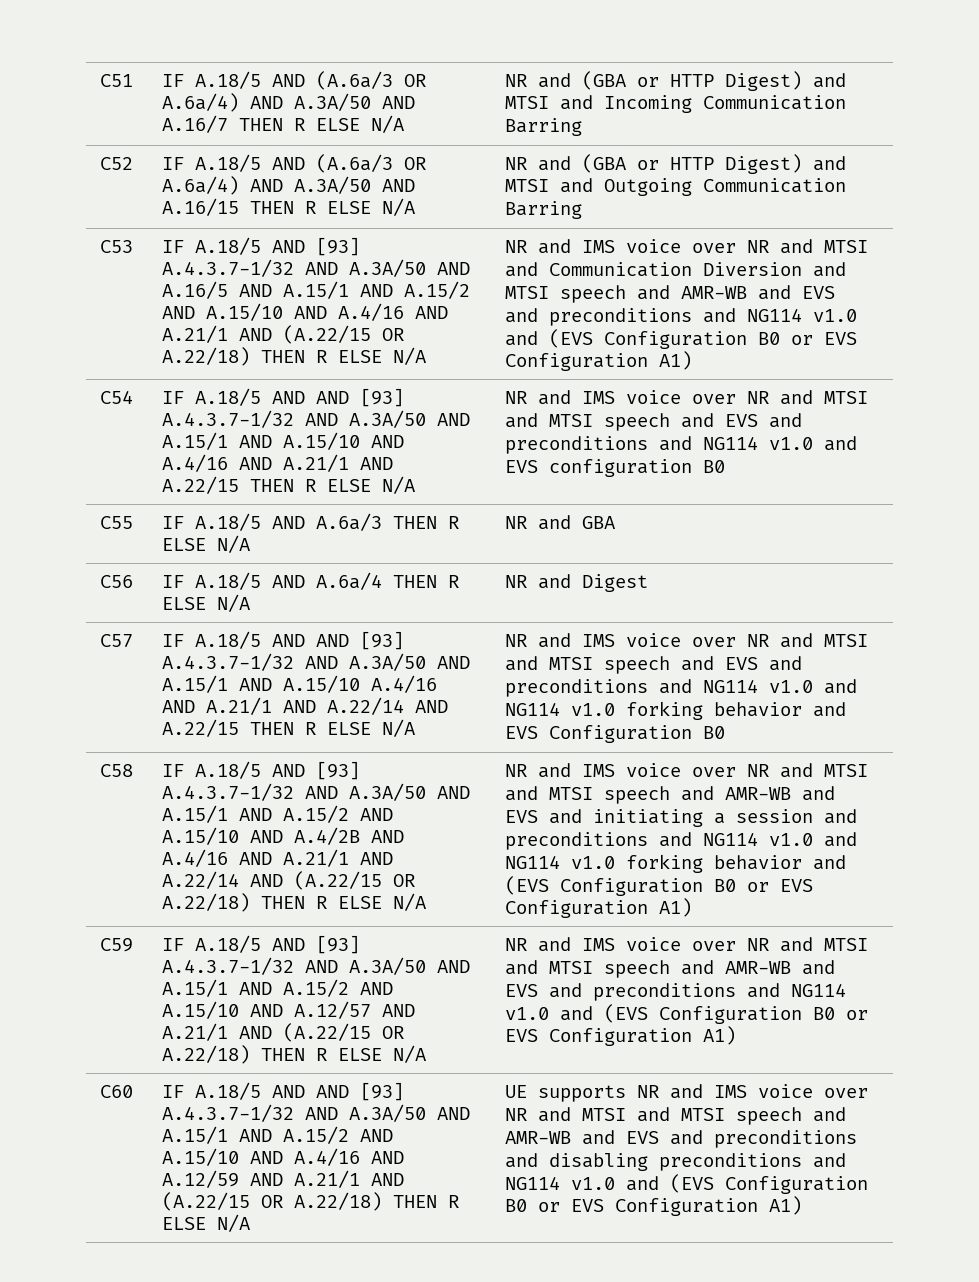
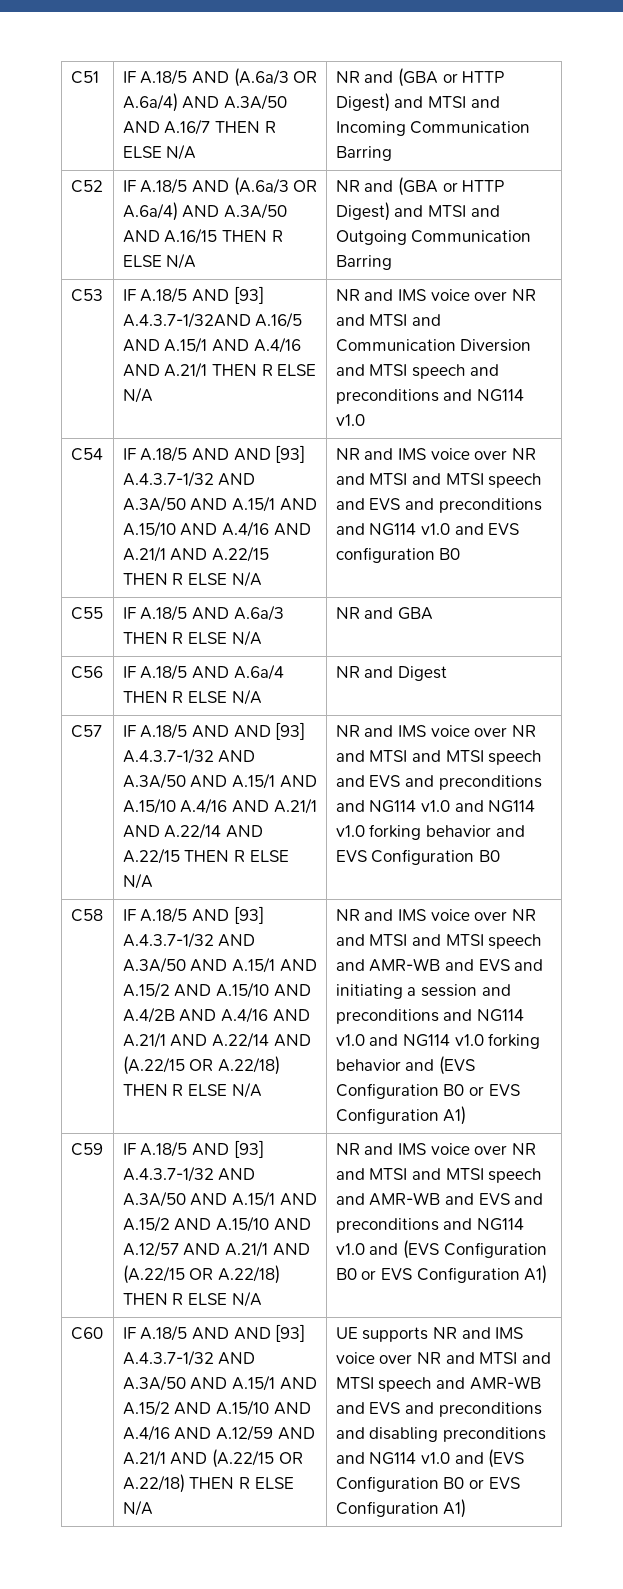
[162,259,471,277] [162,281,471,299] [162,303,449,321] [162,325,405,344] [162,347,251,366] A.4.3.7-1/32 AND A.3A/50 AND A.16/5 AND A.15/1 AND A.15/2 AND A.15/10 AND A.4/16 AND A.21/1 AND (A.22/15 OR A.22/18) -> [122,312,303,328] [122,337,301,353] [122,362,208,378] A.4.3.7-1/32AND A.16/5 AND A.15/1 AND A.4/16 AND A.21/1
[681,285,836,300] [505,308,858,326] [505,329,858,349] [505,351,693,371] AMR-WB and EVS and preconditions and NG114 v1.0 and (EVS Configuration B0 or EVS Configuration A1) -> [335,389,524,404] [335,414,365,426] preconditions and NG114 v1.0

